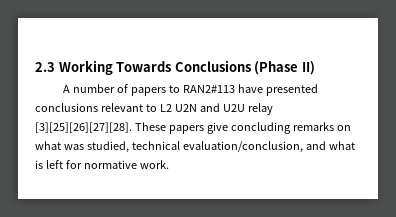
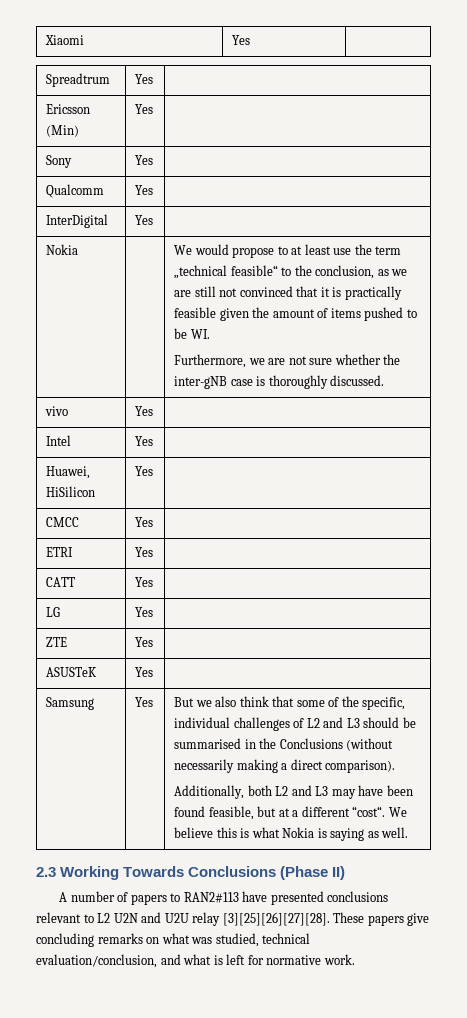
(35, 67) none -> [45,35,85,45] [232,35,251,45] [46,73,111,87] [135,74,154,84] [46,104,91,114] [46,125,80,137] [135,104,154,114] [46,155,73,168] [135,155,154,165] [46,184,105,198] [135,185,154,195] [46,214,109,228] [135,215,154,225] [46,244,79,255] [174,244,402,258] [174,265,408,279] [174,286,402,300] [174,307,417,321] [174,328,210,339] [174,354,401,368] [174,375,385,389] [45,406,69,416] [135,406,154,416] [46,435,72,446] [135,436,154,446] [46,466,91,479] [46,486,96,497] [135,466,154,476] [46,517,80,527] [135,517,154,527] [46,547,74,557] [135,547,154,557] [46,577,76,587] [135,577,154,587] [46,607,61,617] [135,607,154,617] [46,637,68,647] [135,637,154,647] [46,667,98,677] [135,667,154,677] [46,697,95,710] [135,697,154,707] [174,696,406,710] [174,717,416,731] [174,738,394,751] [174,759,396,773] [174,785,413,799] [174,806,407,820] [174,827,409,841] Xiaomi | Yes | // Spreadtrum | Yes | // Ericsson (Min) | Yes | // Sony | Yes | // Qualcomm | Yes | // InterDigital | Yes | // Nokia | | We would propose to at least use the term „technical feasible“ to the conclusion, as we are still not convinced that it is practically feasible given the amount of items pushed to be WI. // Furthermore, we are not sure whether the inter-gNB case is thoroughly discussed. // vivo | Yes | // Intel | Yes | // Huawei, HiSilicon | Yes | // CMCC | Yes | // ETRI | Yes | // CATT | Yes | // LG | Yes | // ZTE | Yes | // ASUSTeK | Yes | // Samsung | Yes | But we also think that some of the specific, individual challenges of L2 and L3 should be summarised in the Conclusions (without necessarily making a direct comparison). // Additionally, both L2 and L3 may have been found feasible, but at a different “cost“. We believe this is what Nokia is saying as well. //

